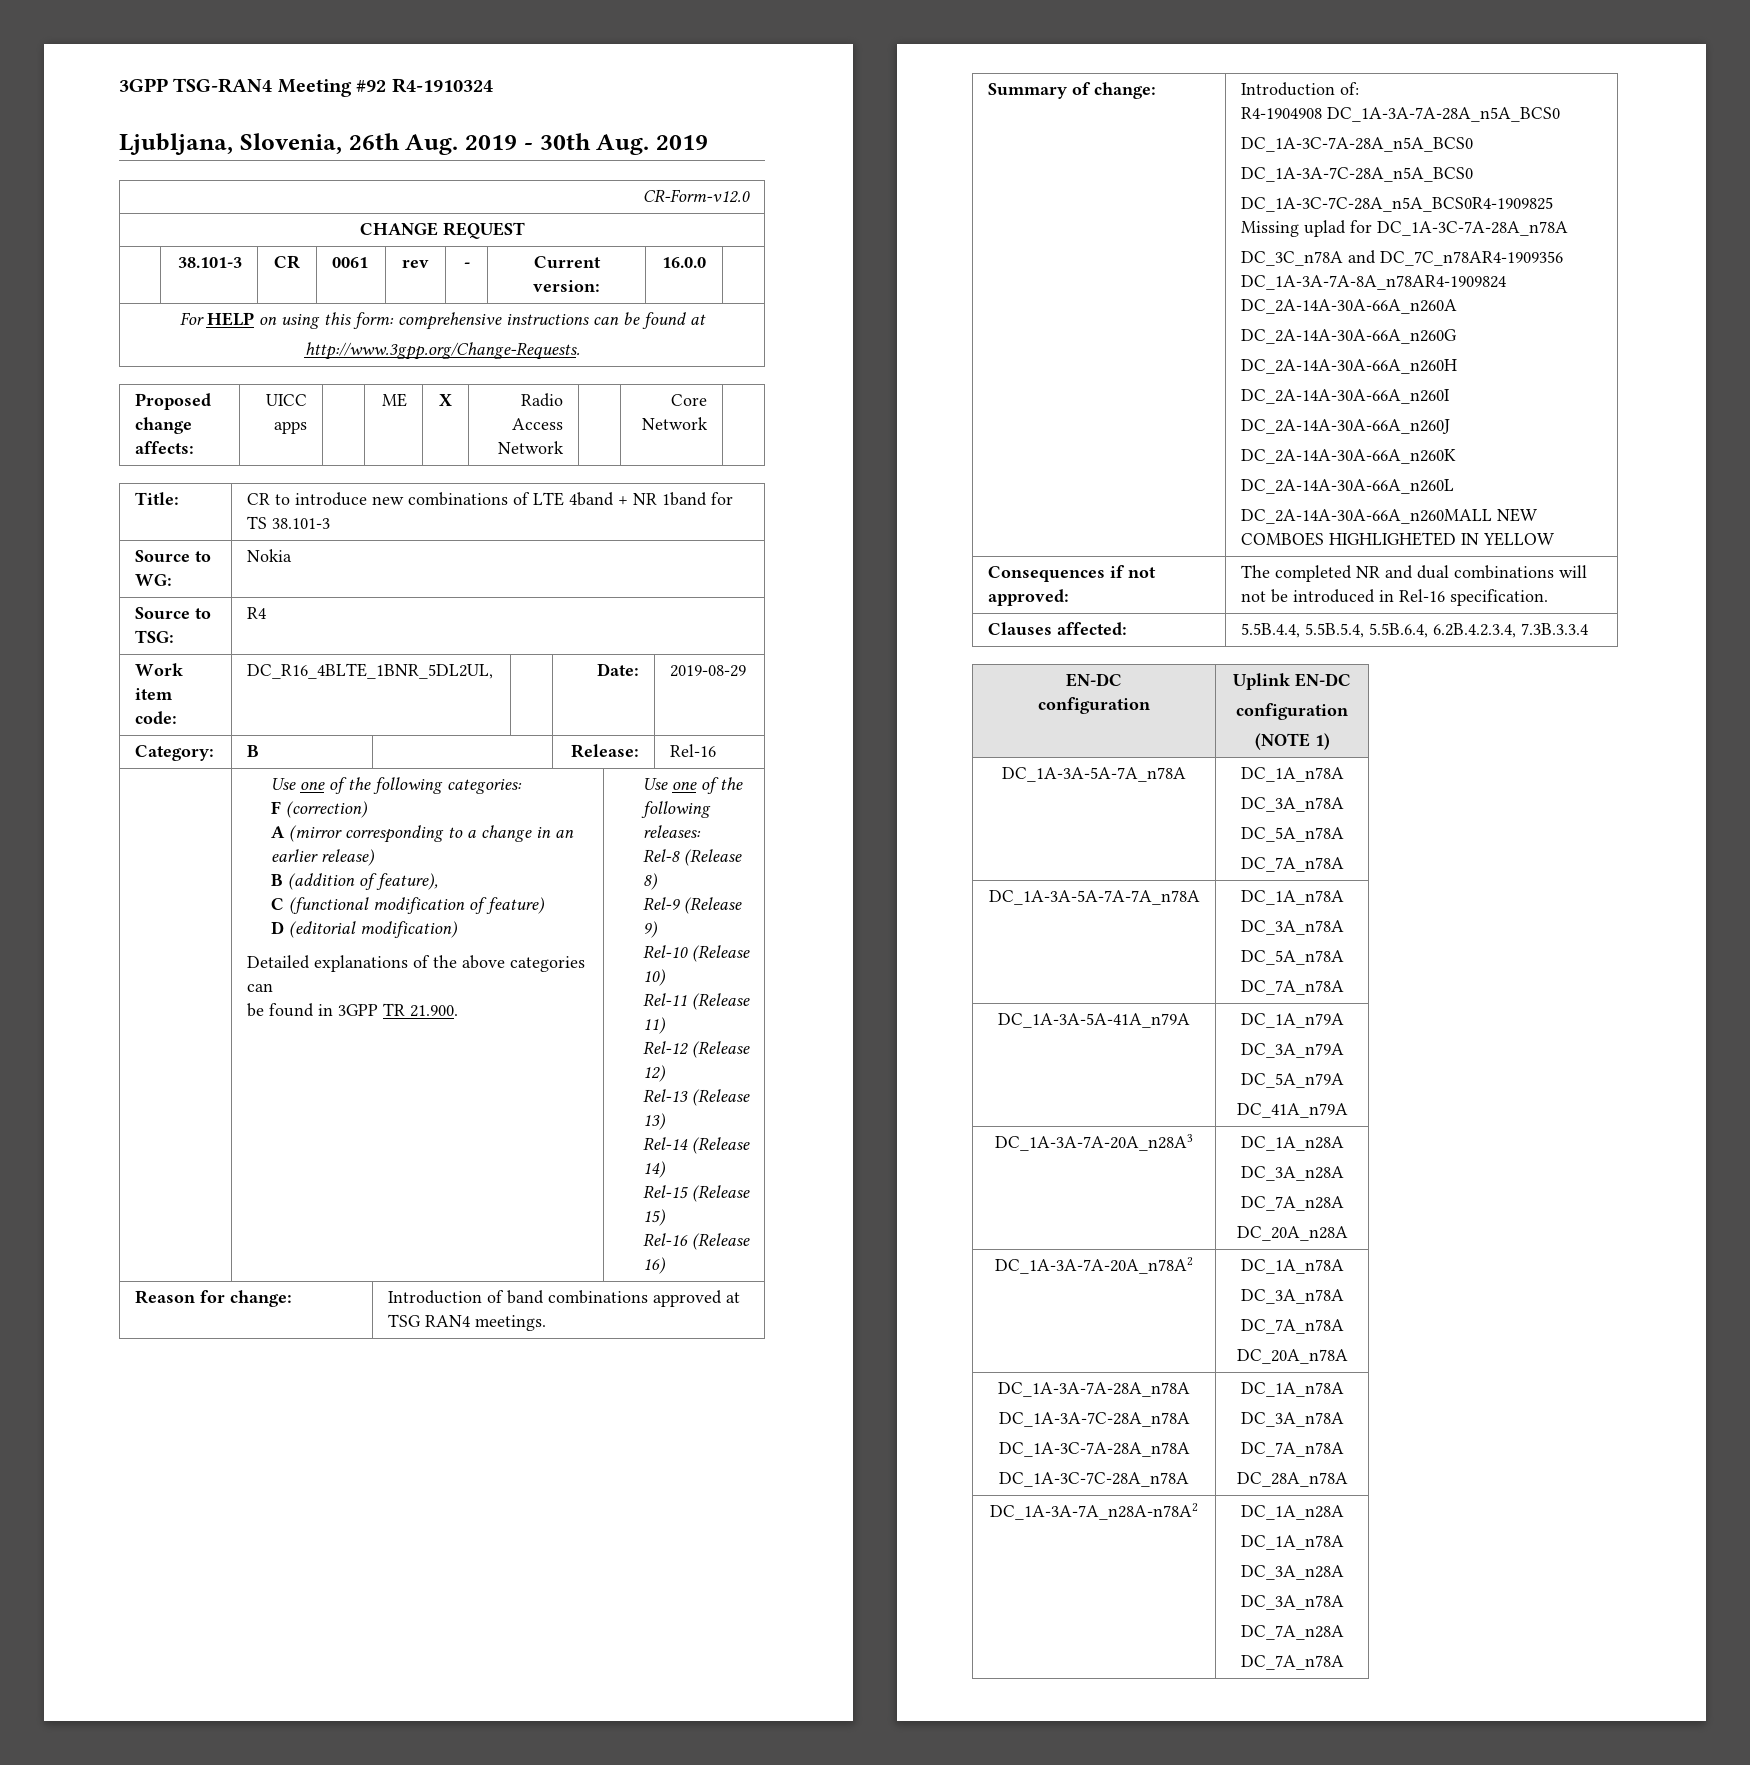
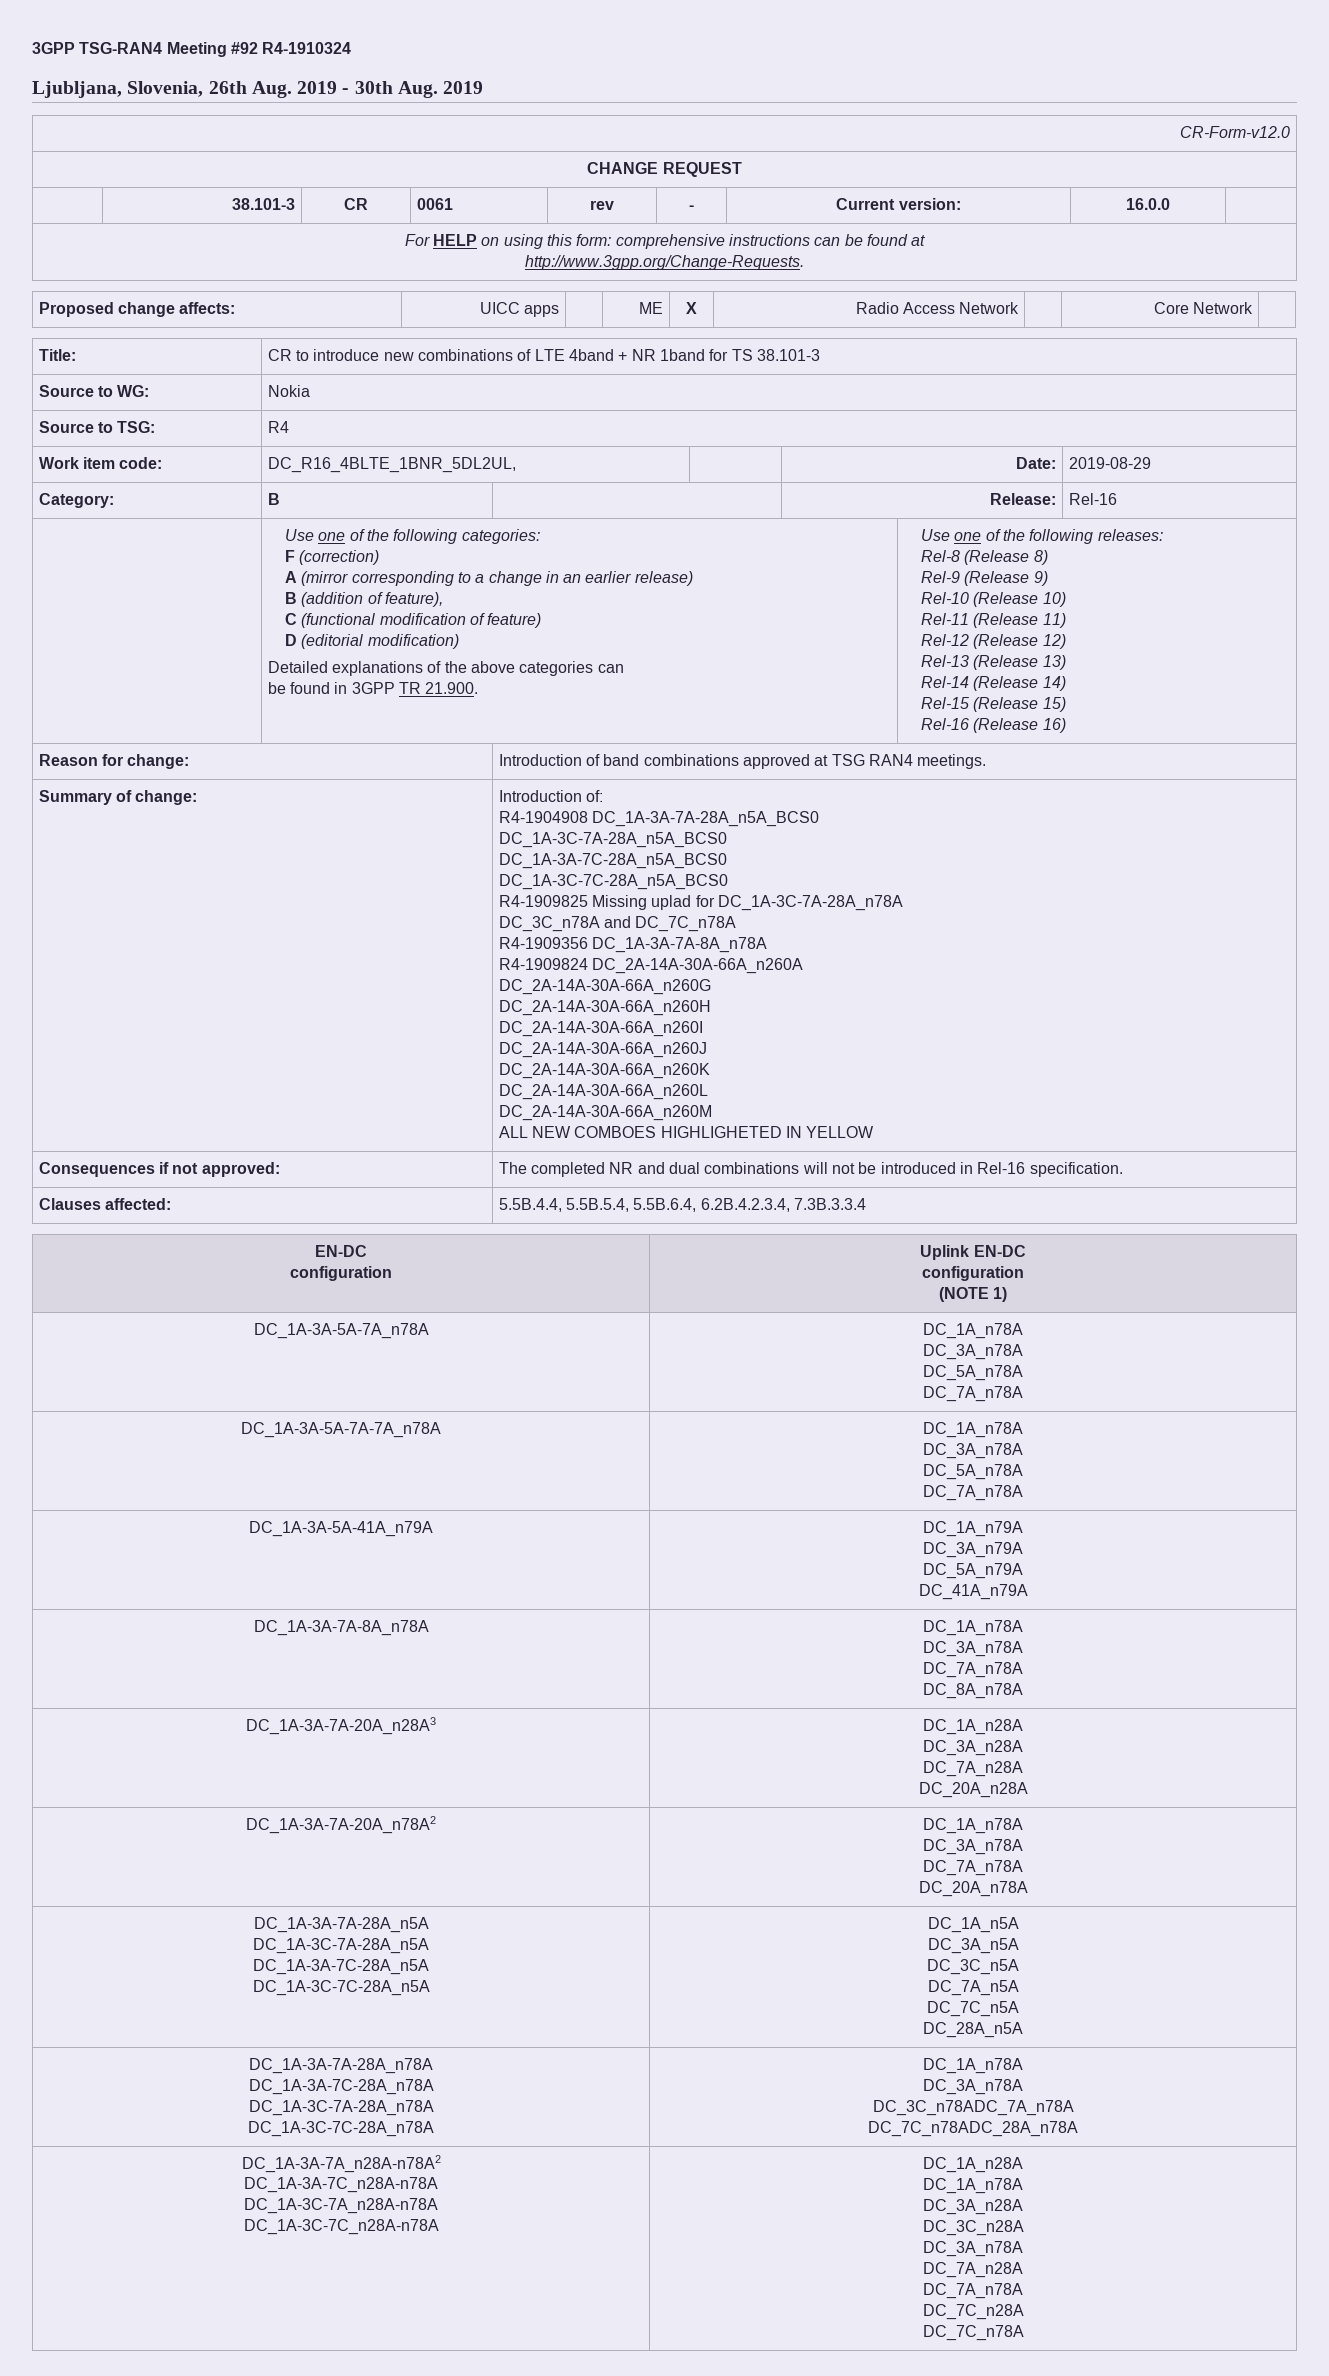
[1240,197,1553,212] DC_1A-3C-7C-28A_n5A_BCS0R4-1909825 -> [498,874,728,890] [498,895,588,907] DC_1A-3C-7C-28A_n5A_BCS0 // R4-1909825
[1379,251,1563,266] [1240,275,1506,290] DC_7C_n78AR4-1909356 DC_1A-3A-7A-8A_n78AR4-1909824 -> [635,916,737,932] [498,937,768,953] [498,958,588,970] DC_7C_n78A // R4-1909356 DC_1A-3A-7A-8A_n78A // R4-1909824
[1240,509,1492,524] DC_2A-14A-30A-66A_n260MALL -> [498,1105,712,1121] [498,1126,528,1138] DC_2A-14A-30A-66A_n260M // ALL
(1348, 1110) none -> [253,1620,429,1636] [923,1620,1023,1636] [923,1641,1023,1657] [923,1662,1023,1678] [923,1683,1023,1699] // DC_1A-3A-7A-8A_n78A | DC_1A_n78A // DC_3A_n78A // DC_7A_n78A // DC_8A_n78A
(1348, 1356) none -> [253,1917,429,1933] [253,1938,429,1954] [253,1959,429,1975] [252,1980,430,1996] [927,1917,1019,1933] [927,1938,1019,1954] [927,1959,1019,1975] [927,1980,1019,1996] [927,2001,1019,2017] [923,2022,1023,2038] // DC_1A-3A-7A-28A_n5A // DC_1A-3C-7A-28A_n5A // DC_1A-3A-7C-28A_n5A // DC_1A-3C-7C-28A_n5A | DC_1A_n5A // DC_3A_n5A // DC_3C_n5A // DC_7A_n5A // DC_7C_n5A // DC_28A_n5A
[1240,1442,1344,1457] [1236,1472,1348,1487] DC_7A_n78A // DC_28A_n78A -> [872,2100,1074,2116] [868,2121,1078,2137] DC_3C_n78ADC_7A_n78A // DC_7C_n78ADC_28A_n78A
(1198, 1511) none -> [244,2177,438,2193] [244,2198,438,2214] [243,2219,439,2235] // DC_1A-3A-7C_n28A-n78A // DC_1A-3C-7A_n28A-n78A // DC_1A-3C-7C_n28A-n78A
(1344, 1572) none -> [922,2220,1024,2236] // DC_3C_n28A
(1344, 1662) none -> [922,2304,1024,2320] [922,2325,1024,2341] // DC_7C_n28A // DC_7C_n78A

